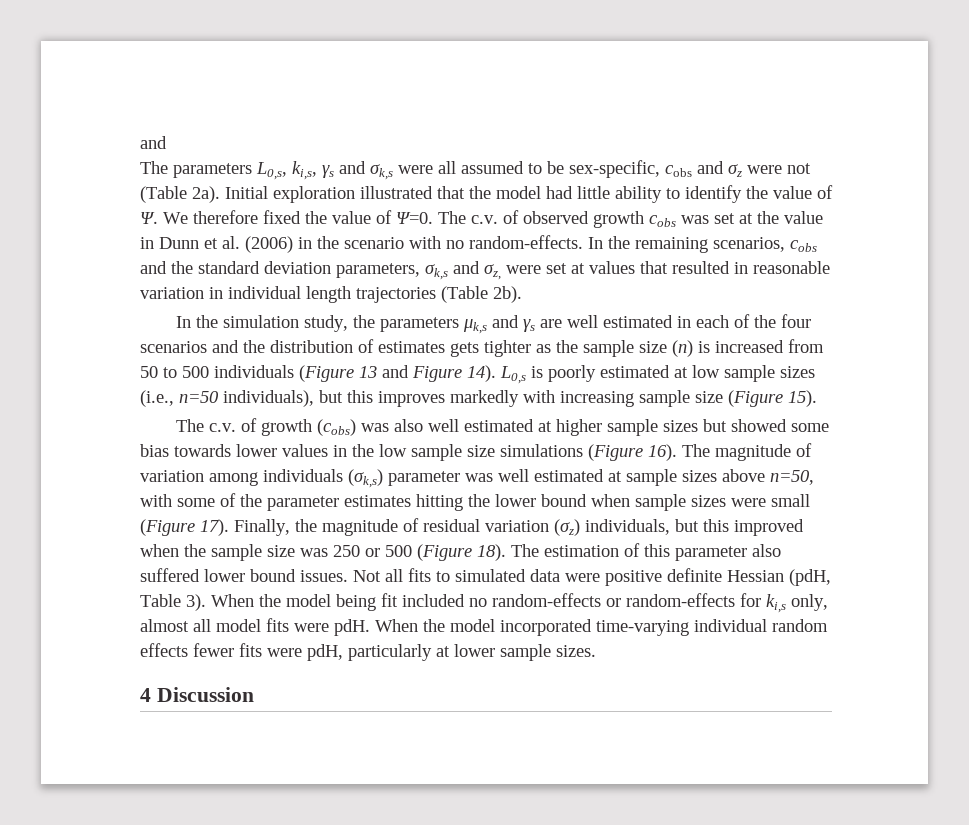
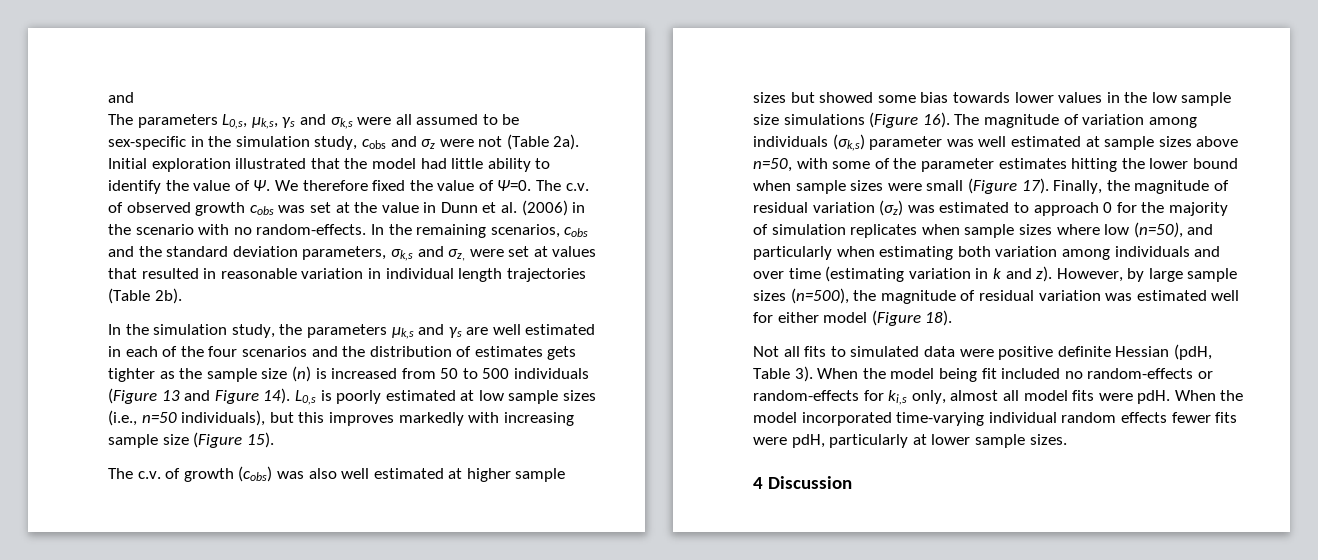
[292,161,317,180] ki,s, -> [251,117,278,129] μk,s,
[569,160,660,178] sex-specific, -> [108,136,358,150] sex-specific in the simulation study,
[585,519,804,536] [140,543,781,561] [140,568,348,582] individuals, but this improved when the sample size was 250 or 500 (Figure 18). The estimation of this parameter also suffered lower bound issues. -> [907,202,1228,216] [753,222,1214,238] [753,246,1221,260] [753,266,1238,282] [753,288,1240,304] [753,310,953,326] was estimated to approach 0 for the majority of simulation replicates when sample sizes where low (n=50), and particularly when estimating both variation among individuals and over time (estimating variation in k and z). However, by large sample sizes (n=500), the magnitude of residual variation was estimated well for either model (Figure 18). //

